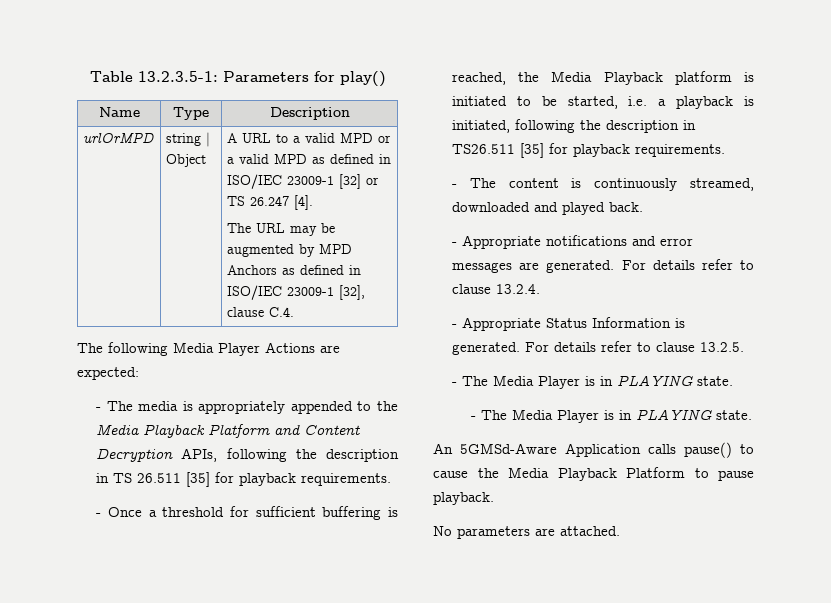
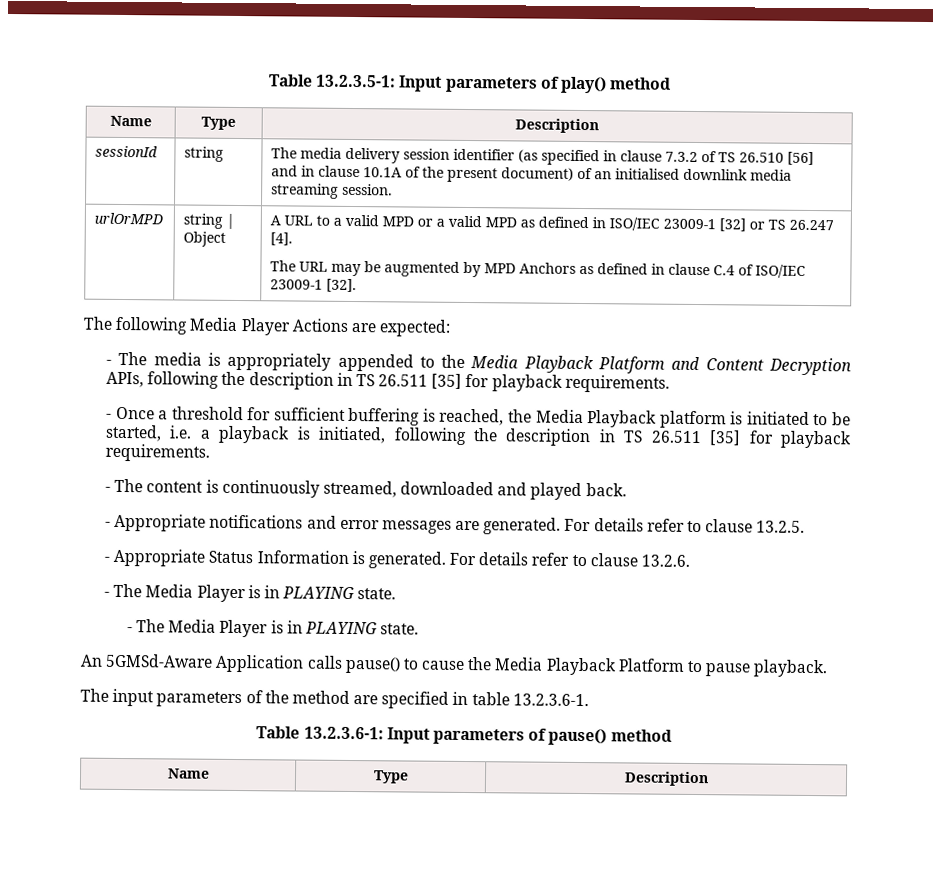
[222,71,335,82] Parameters for -> [398,75,560,93] Input parameters of
[98,107,140,117] [173,107,209,120] [269,107,350,120] // Name | Type | Description -> [610,77,672,90] [109,115,152,127] [201,116,236,130] [515,118,599,134] [95,145,159,158] [184,146,225,162] [271,147,815,166] [271,165,793,183] [271,183,394,199] method // Name | Type | Description // sessionId | string | The media delivery session identifier (as specified in clause 7.3.2 of TS 26.510 [56] and in clause 10.1A of the present document) of an initialised downlink media streaming session.
[227,285,366,300] [227,307,295,317] ISO/IEC 23009-1 [32], clause C.4. -> [668,263,807,278] [270,278,358,293] clause C.4 of ISO/IEC 23009-1 [32].
[452,144,516,154] TS26.511 -> [623,430,702,444] TS 26.511
[496,284,541,294] 13.2.4. -> [756,520,806,533] 13.2.5.
[700,342,745,352] 13.2.5. -> [640,554,690,567] 13.2.6.
[433,526,620,539] No parameters are attached. -> [80,688,589,709] [256,726,672,746] [166,768,210,779] [372,770,409,784] [623,771,709,787] The input parameters of the method are specified in table 13.2.3.6-1. // Table 13.2.3.6-1: Input parameters of pause() method // Name | Type | Description

